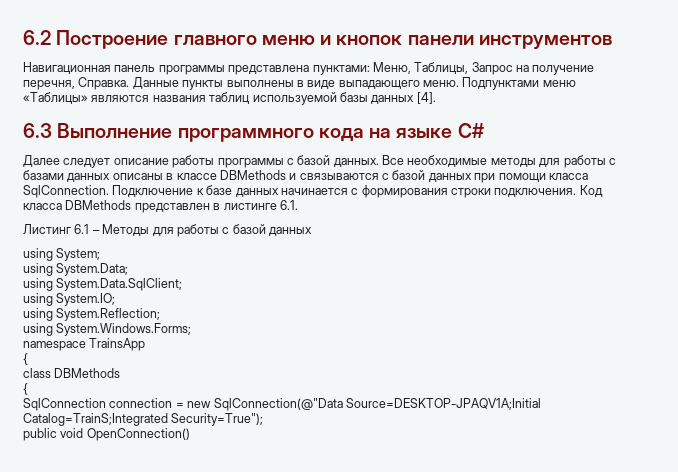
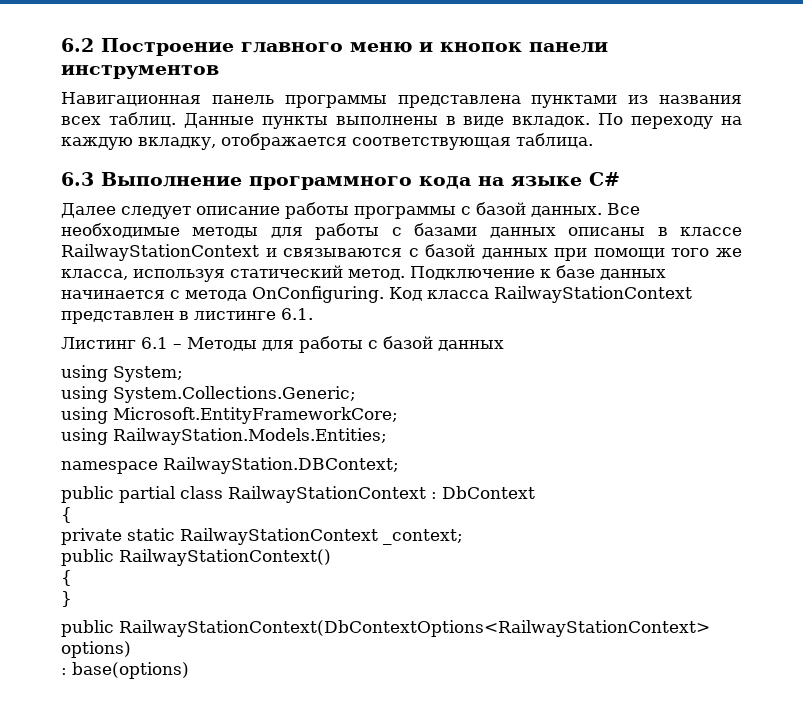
[312,62,595,75] [23,77,130,90] пунктами: Меню, Таблицы, Запрос на получение перечня, Справка. -> [531,95,742,108] [61,112,176,127] пунктами из названия всех таблиц.
[338,77,576,90] [23,92,436,105] выпадающего меню. Подпунктами меню «Таблицы» являются названия таблиц используемой базы данных [4]. -> [512,113,742,129] [61,133,593,150] вкладок. По переходу на каждую вкладку, отображается соответствующая таблица.
[219,170,286,180] DBMethods -> [61,244,259,261] RailwayStationContext
[548,173,588,180] [23,185,109,198] класса SqlConnection. -> [671,248,742,257] [61,265,405,282] того же класса, используя статический метод.
[361,185,577,198] формирования строки подключения. -> [185,286,384,303] метода OnConfiguring.
[65,200,132,210] DBMethods -> [494,286,692,303] RailwayStationContext
[56,263,129,276] [23,278,183,291] [23,293,116,306] [23,308,161,321] [23,323,192,336] [23,338,146,351] [23,353,28,365] [23,368,121,378] [23,383,28,395] [23,398,541,411] [23,413,264,426] [23,428,190,441] System.Data; // using System.Data.SqlClient; // using System.IO; // using System.Reflection; // using System.Windows.Forms; // namespace TrainsApp // { // class DBMethods // { // SqlConnection connection = new SqlConnection(@"Data Source=DESKTOP-JPAQV1A;Initial Catalog=TrainS;Integrated Security=True"); // public void OpenConnection() -> [113,386,356,403] [61,407,398,424] [61,428,387,445] [61,457,399,474] [61,486,535,503] [61,507,72,523] [61,528,463,545] [61,549,331,566] [61,570,72,586] [61,591,72,607] [61,620,710,637] [61,641,131,658] [61,662,189,679] System.Collections.Generic; // using Microsoft.EntityFrameworkCore; // using RailwayStation.Models.Entities; // namespace RailwayStation.DBContext; // public partial class RailwayStationContext : DbContext // { // private static RailwayStationContext _context; // public RailwayStationContext() // { // } // public RailwayStationContext(DbContextOptions<RailwayStationContext> options) // : base(options)

